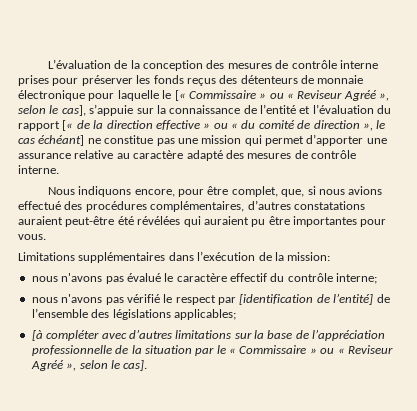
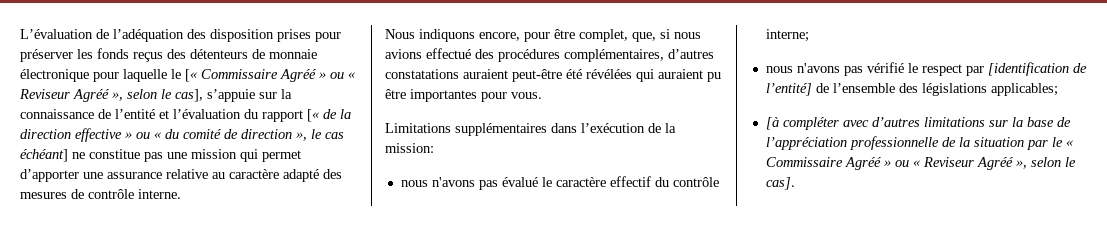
[130,60,378,71] la conception des mesures de contrôle interne -> [113,29,274,42] l’adéquation des disposition
(256, 94) none -> [280,69,316,82] Agréé
(307, 349) none -> [844,157,881,170] Agréé

